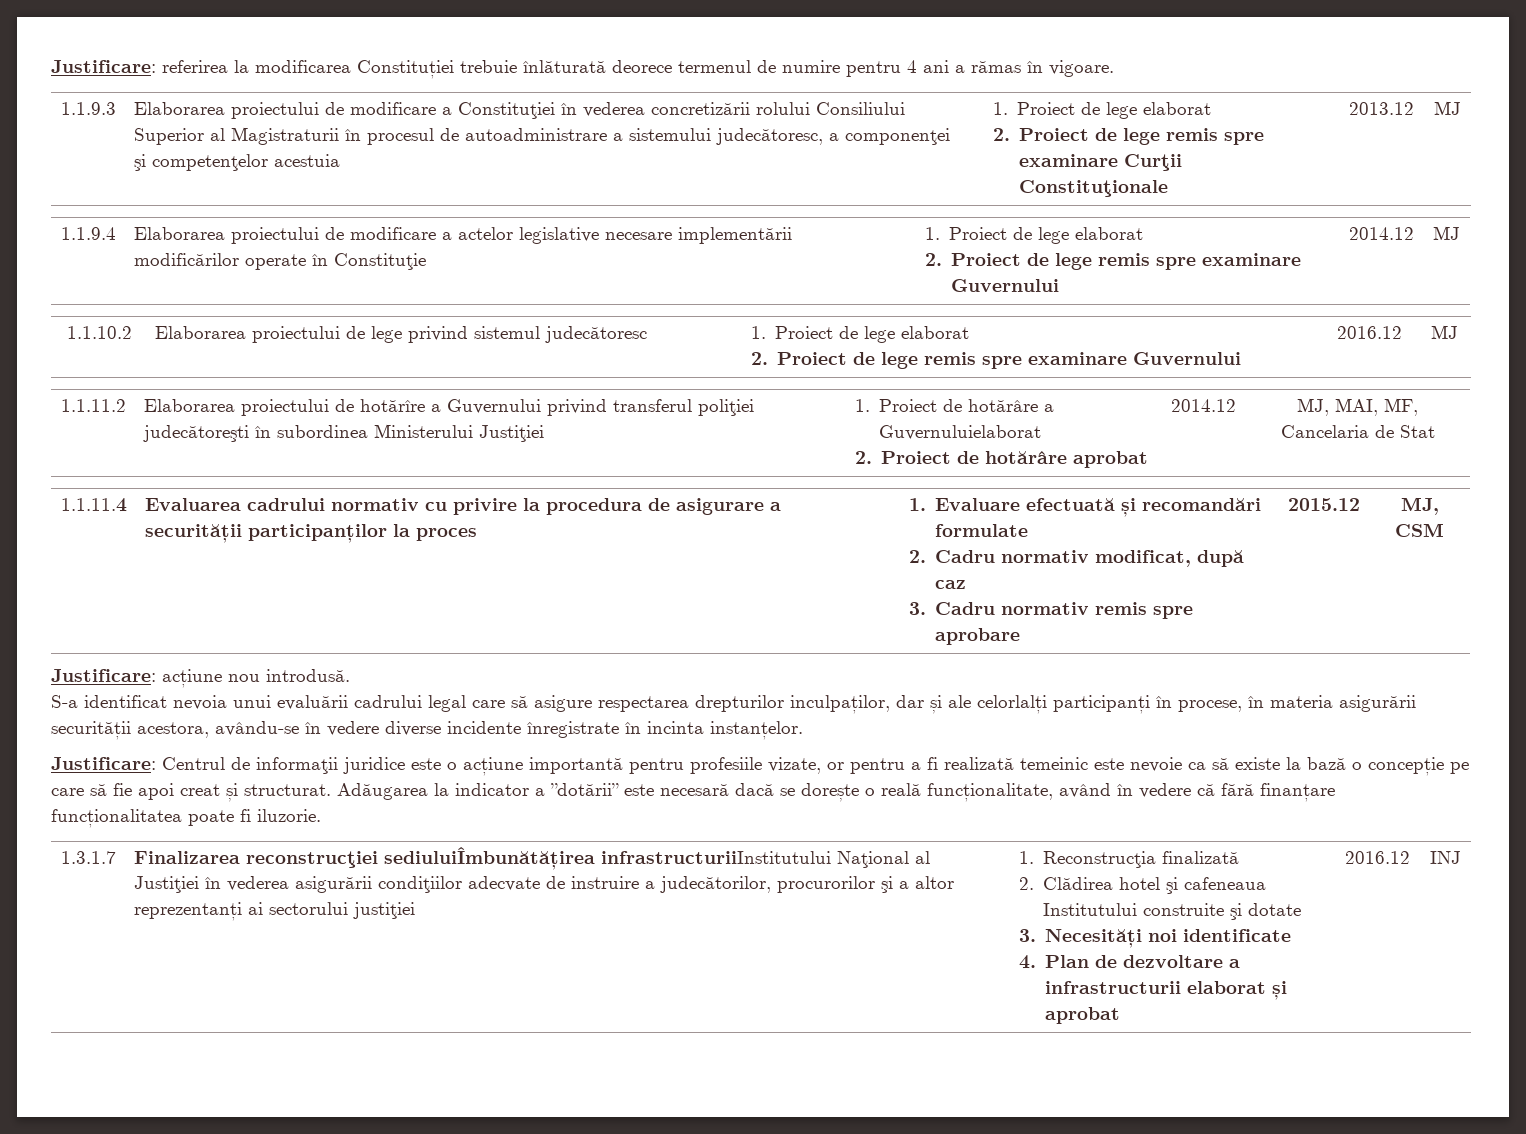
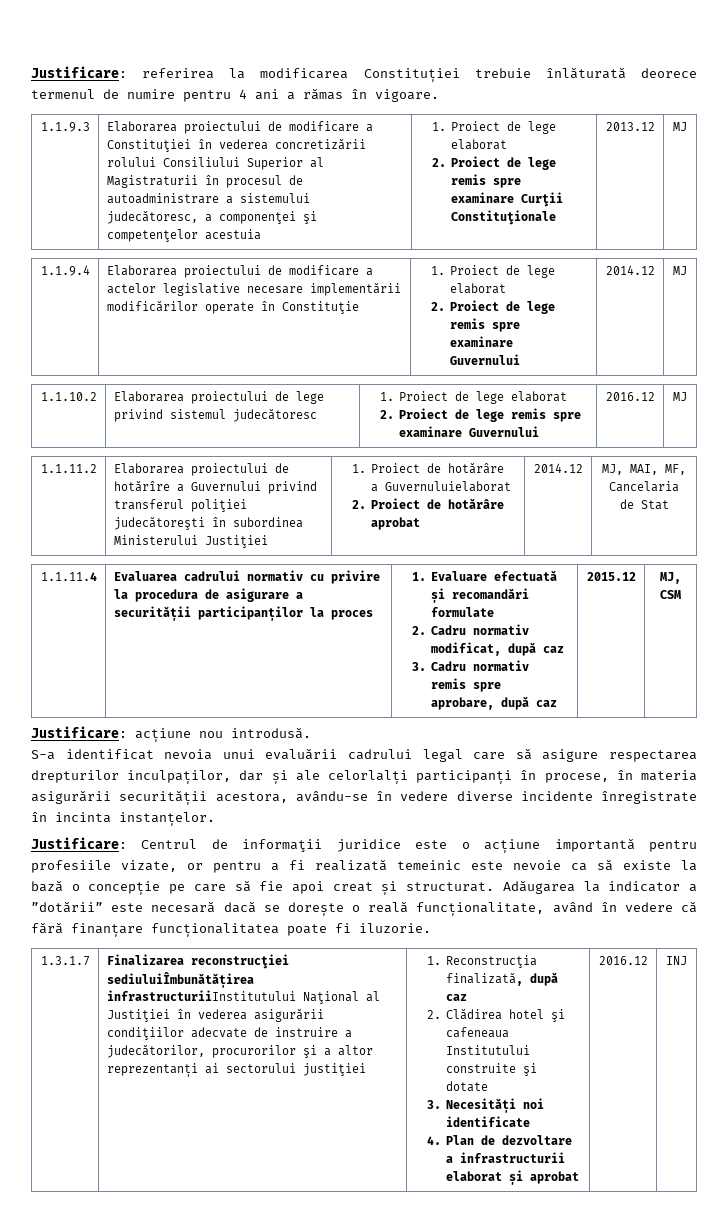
[935,628,1021,645] aprobare -> [431,696,558,710] aprobare, după caz
[1162,851,1240,864] finalizată -> [446,972,559,986] [446,994,468,1001] finalizată, după caz

